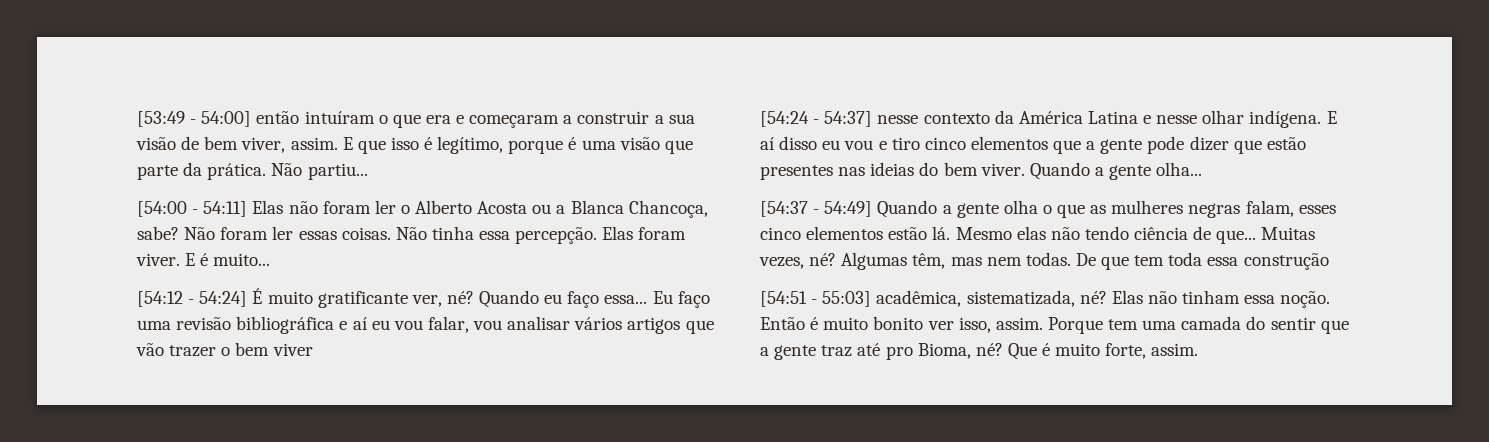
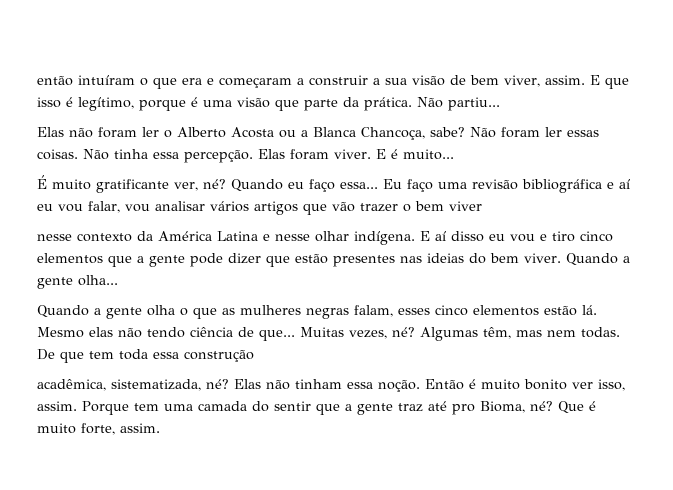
[137,111,252,127] [53:49 - 54:00] -> (37, 81) none
[137,201,248,217] [54:00 - 54:11] -> (500, 104) none
[137,291,248,307] [54:12 - 54:24] -> (454, 154) none
[760,111,873,127] [54:24 - 54:37] -> (482, 206) none
[760,201,873,217] [54:37 - 54:49] -> (118, 280) none
[760,291,872,307] [54:51 - 55:03] -> (254, 356) none

